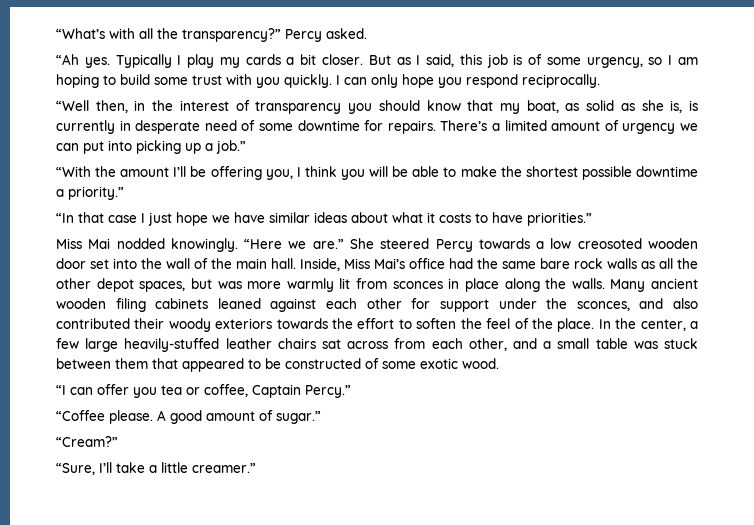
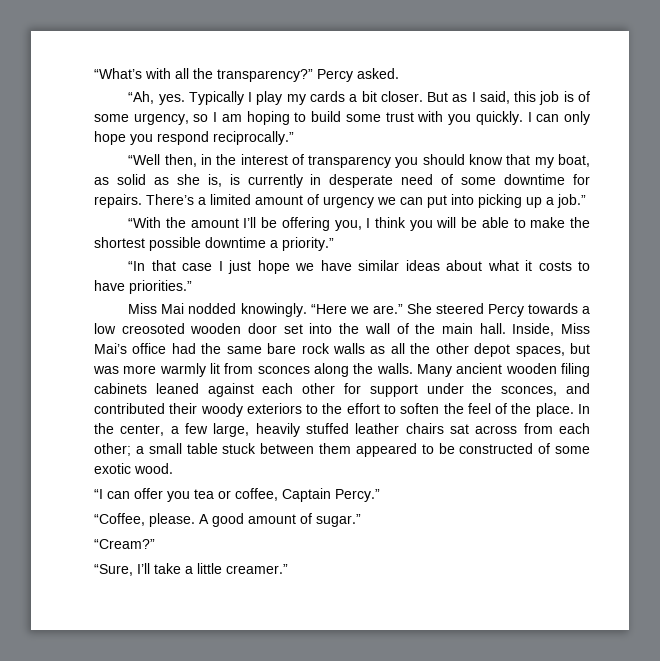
[56,54,79,65] “Ah -> [128,91,155,104] “Ah,
[522,74,600,88] reciprocally. -> [213,131,294,145] reciprocally.”
[448,278,499,292] in place -> (310, 370) none
[673,298,699,309] also -> (590, 388) none
[276,318,328,329] towards -> [306,404,319,414] to
[85,338,220,352] large heavily-stuffed -> [213,423,349,437] large, heavily stuffed
[468,338,537,351] other, and -> [94,443,131,456] other;
[633,341,658,349] was -> (218, 448) none
[152,358,178,369] that -> (351, 448) none
[56,410,105,421] “Coffee -> [94,513,145,526] “Coffee,

